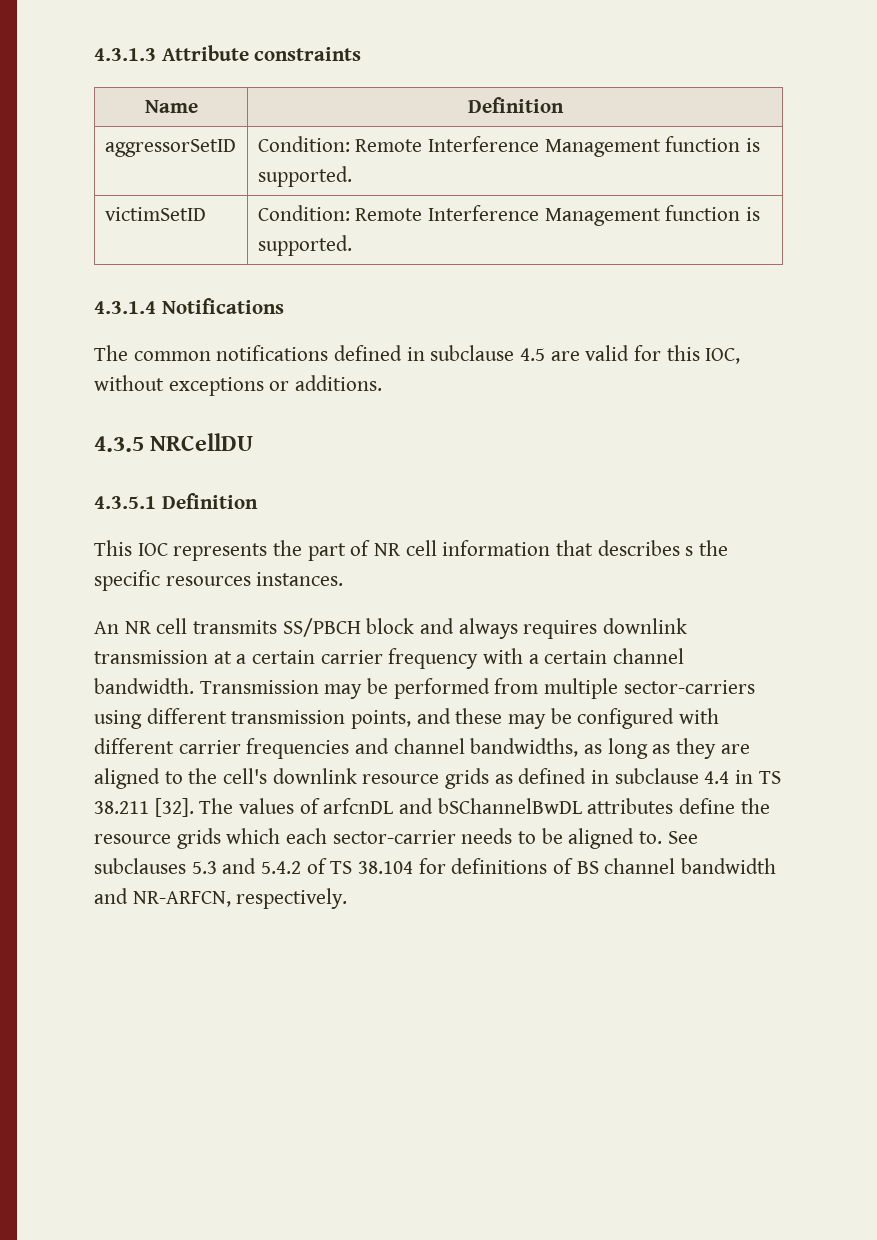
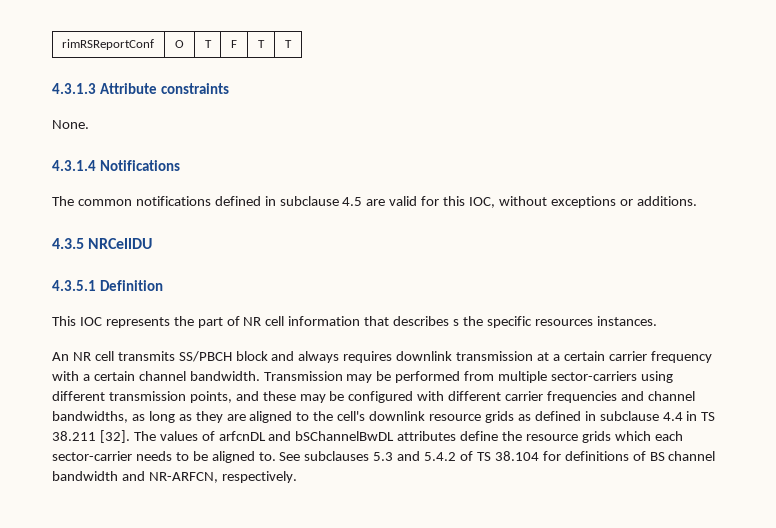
[94,45,362,61] [144,100,198,113] [467,97,564,113] [104,139,236,157] [257,136,761,157] [257,166,352,187] [104,207,206,221] [257,205,761,226] [257,235,352,256] 4.3.1.3 Attribute constraints // Name | Definition // aggressorSetID | Condition: Remote Interference Management function is supported. // victimSetID | Condition: Remote Interference Management function is supported. -> [61,39,154,50] [175,40,184,48] [204,40,212,48] [231,40,237,48] [258,40,265,48] [285,40,292,48] [52,83,229,94] [52,120,89,129] rimRSReportConf | O | T | F | T | T // 4.3.1.3 Attribute constraints // None.

